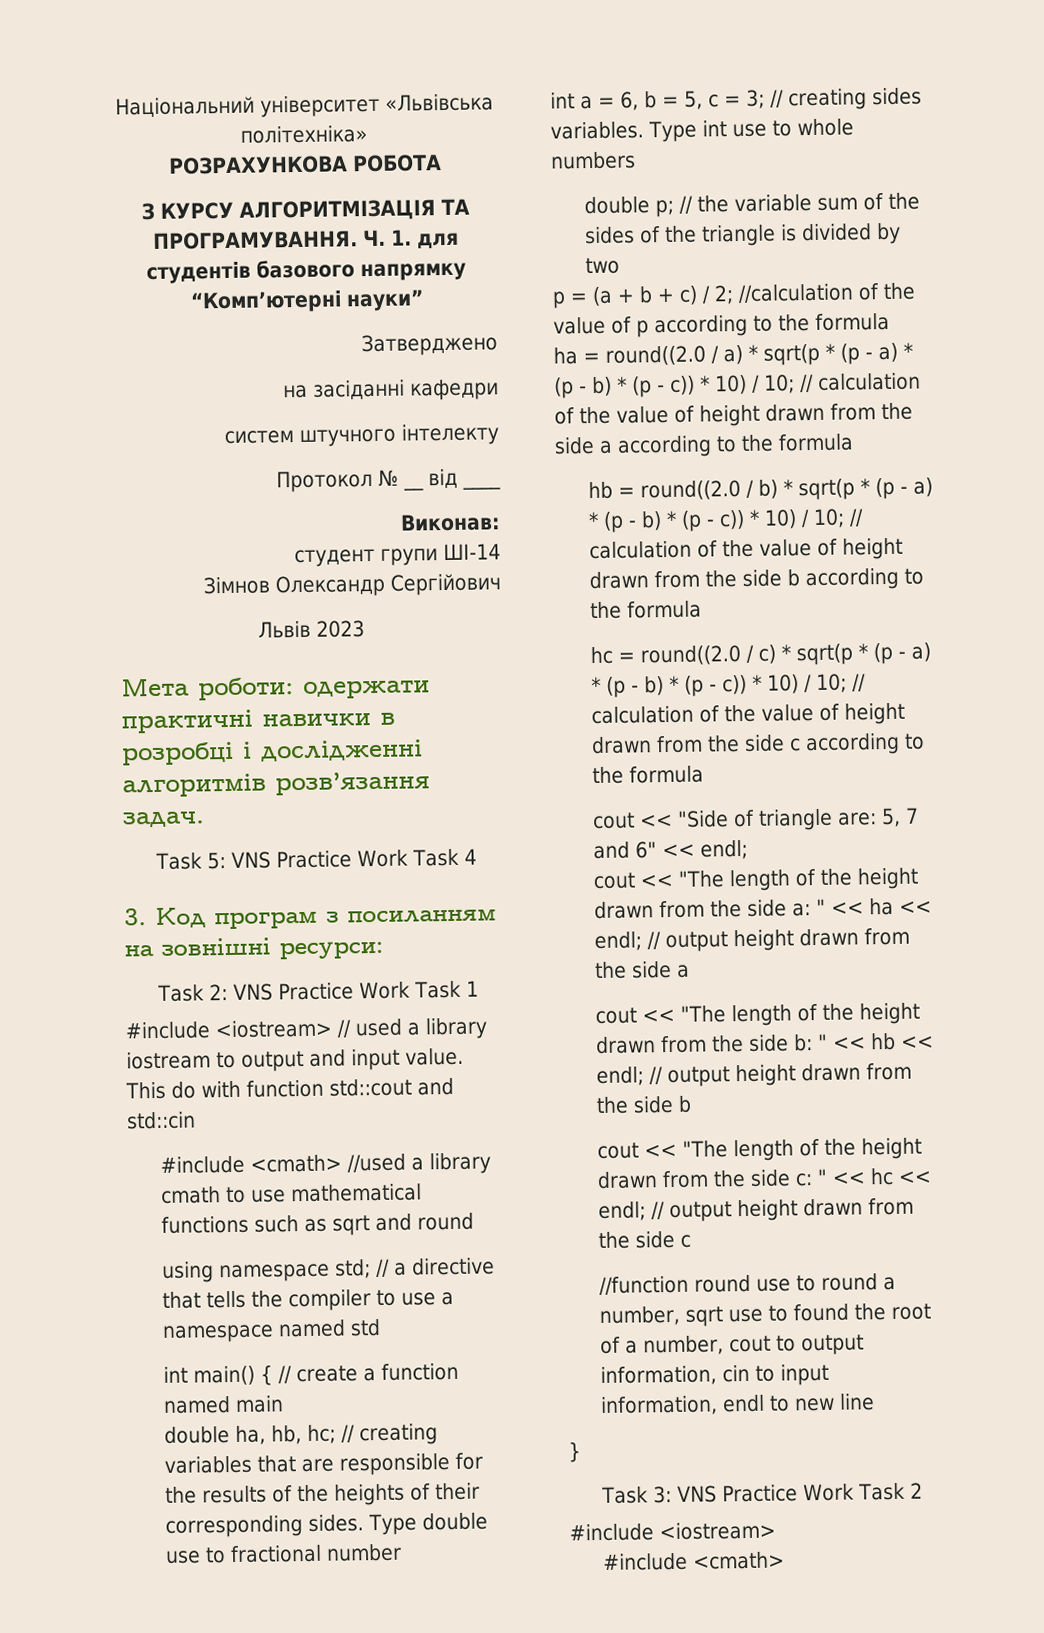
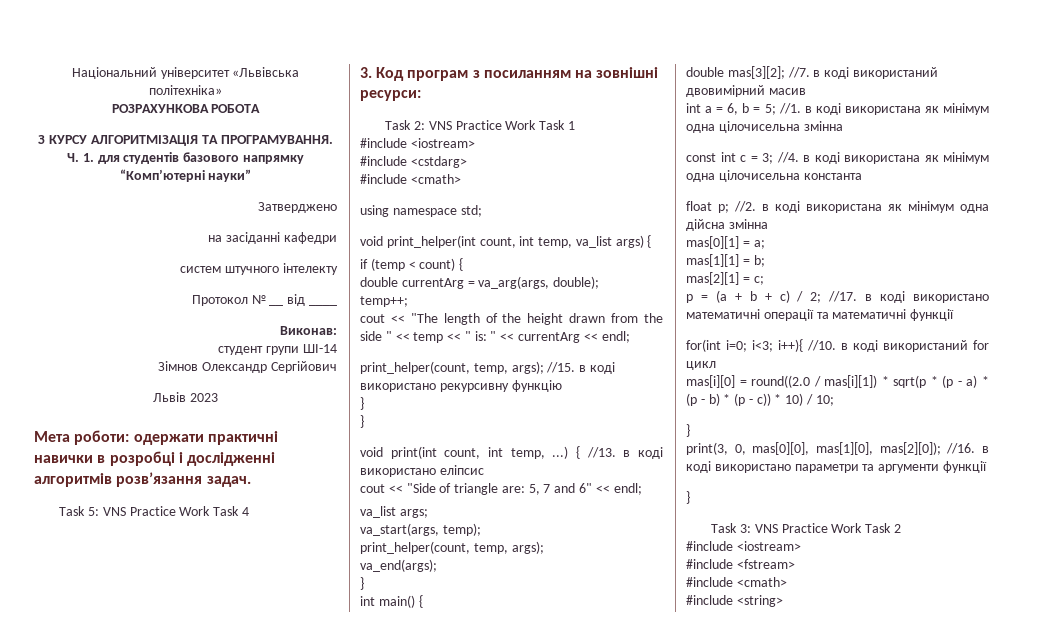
[337,1017,488,1040] [126,1047,464,1072] [125,1077,454,1100] [126,1111,196,1130] [160,1152,492,1175] [161,1183,423,1204] [161,1212,475,1236] [162,1257,496,1283] [162,1289,455,1312] [162,1318,382,1343] [163,1362,460,1386] [163,1395,285,1414] [164,1423,439,1446] [164,1452,484,1476] [165,1482,481,1506] [165,1512,489,1538] [165,1543,403,1564] // used a library iostream to output and input value. This do with function std::cout and std::cin // #include <cmath> //used a library cmath to use mathematical functions such as sqrt and round // using namespace std; // a directive that tells the compiler to use a namespace named std // int main() { // create a function named main // double ha, hb, hc; // creating variables that are responsible for the results of the heights of their corresponding sides. Type double use to fractional number -> [360,156,467,168] [360,174,461,184] [360,205,482,217] [360,235,652,248] [360,258,464,271] [360,276,600,289] [360,296,408,307] [360,313,663,325] [360,331,630,343] [360,361,615,374] [360,380,562,392] [360,397,364,410] [360,415,364,428] [360,446,663,459] [360,465,484,477] [360,483,642,495] [360,506,428,518] [360,523,481,536] [360,541,544,554] [360,559,437,572] [360,577,364,590] [360,595,423,608] [686,66,938,79] [686,85,806,97] // #include <cstdarg> // #include <cmath> // using namespace std; // void print_helper(int count, int temp, va_list args) { // if (temp < count) { // double currentArg = va_arg(args, double); // temp++; // cout << "The length of the height drawn from the side " << temp << " is: " << currentArg << endl; // print_helper(count, temp, args); //15. в коді використано рекурсивну функцію // } // } // void print(int count, int temp, ...) { //13. в коді використано еліпсис // cout << "Side of triangle are: 5, 7 and 6" << endl; // va_list args; // va_start(args, temp); // print_helper(count, temp, args); // va_end(args); // } // int main() { // double mas[3][2]; //7. в коді використаний двовимірний масив
[684,87,922,111] [550,118,854,143] [550,151,636,170] [584,192,921,218] [584,222,902,247] [585,257,621,275] 5, c = 3; // creating sides variables. Type int use to whole numbers // double p; // the variable sum of the sides of the triangle is divided by two -> [764,103,989,115] [686,121,843,133] [686,152,989,164] [686,170,862,182] [686,201,989,213] [686,219,768,231] [686,236,765,249] [686,254,765,267] [686,272,764,285] 5; //1. в коді використана як мінімум одна цілочисельна змінна // const int c = 3; //4. в коді використана як мінімум одна цілочисельна константа // float p; //2. в коді використана як мінімум одна дійсна змінна // mas[0][1] = a; // mas[1][1] = b; // mas[2][1] = c;
[738,282,915,303] [553,312,890,338] [553,344,743,366] //calculation of the value of p according to the formula // ha = round((2.0 / a) -> [828,291,989,303] [686,309,955,321] [686,339,989,352] [686,361,716,370] [686,375,878,388] //17. в коді використано математичні операції та математичні функції // for(int i=0; i<3; i++){ //10. в коді використаний for цикл // mas[i][0] = round((2.0 / mas[i][1])
[800,372,921,393] [554,402,913,427] [554,433,854,458] [588,477,934,501] [588,508,865,533] [589,537,904,560] [589,567,925,591] [590,600,703,620] [590,642,932,666] [591,673,867,698] [591,702,906,725] [591,732,926,756] [592,765,705,785] [592,807,920,831] [593,839,749,860] [593,867,920,892] [594,897,933,920] [594,927,911,953] [594,960,691,980] [595,1002,921,1027] [596,1032,935,1055] [596,1062,913,1088] [596,1095,693,1115] [597,1137,923,1162] [597,1167,933,1189] [598,1197,915,1223] [598,1230,692,1249] [599,1273,897,1295] [599,1303,932,1327] [600,1334,865,1356] [600,1363,830,1386] [600,1393,876,1416] // calculation of the value of height drawn from the side a according to the formula // hb = round((2.0 / b) * sqrt(p * (p - a) * (p - b) * (p - c)) * 10) / 10; // calculation of the value of height drawn from the side b according to the formula // hc = round((2.0 / c) * sqrt(p * (p - a) * (p - b) * (p - c)) * 10) / 10; // calculation of the value of height drawn from the side c according to the formula // cout << "Side of triangle are: 5, 7 and 6" << endl; // cout << "The length of the height drawn from the side a: " << ha << endl; // output height drawn from the side a // cout << "The length of the height drawn from the side b: " << hb << endl; // output height drawn from the side b // cout << "The length of the height drawn from the side c: " << hc << endl; // output height drawn from the side c // //function round use to round a number, sqrt use to found the root of a number, cout to output information, cin to input information, endl to new line -> [686,424,690,437] [686,442,989,455] [686,461,987,473] // } // print(3, 0, mas[0][0], mas[1][0], mas[2][0]); //16. в коді використано параметри та аргументи функції
[603,1551,786,1571] // #include <cmath> -> [686,559,795,569] [686,577,787,587] [686,595,783,607] // #include <fstream> // #include <cmath> // #include <string>

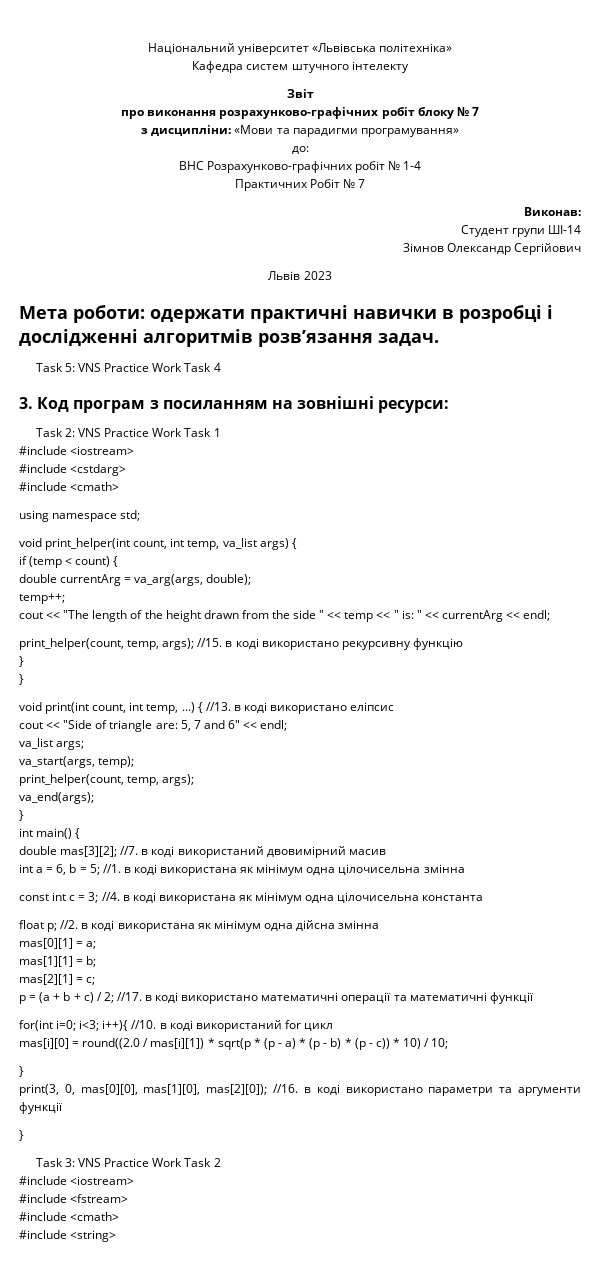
[111,104,261,113] [38,135,333,146] [67,152,304,164] [119,169,252,182] [258,202,337,213] [208,232,337,244] [180,263,338,275] [191,295,266,306] [269,294,337,306] РОЗРАХУНКОВА РОБОТА // З КУРСУ АЛГОРИТМІЗАЦІЯ ТА ПРОГРАМУВАННЯ. Ч. 1. для студентів базового напрямку “Комп’ютерні науки” // Затверджено // на засіданні кафедри // систем штучного інтелекту // Протокол № __ від ____ -> [192,61,409,73] [286,89,314,98] [121,107,479,119] [141,125,459,137] [291,146,309,154] [178,161,422,173] [234,179,366,191] Кафедра систем штучного інтелекту // Звіт // про виконання розрахунково-графічних робіт блоку № 7 // з дисципліни: «Мови та парадигми програмування» // до: // ВНС Розрахунково-графічних робіт № 1-4 // Практичних Робіт № 7
[218,346,264,355] студент -> [460,225,509,237] Студент

